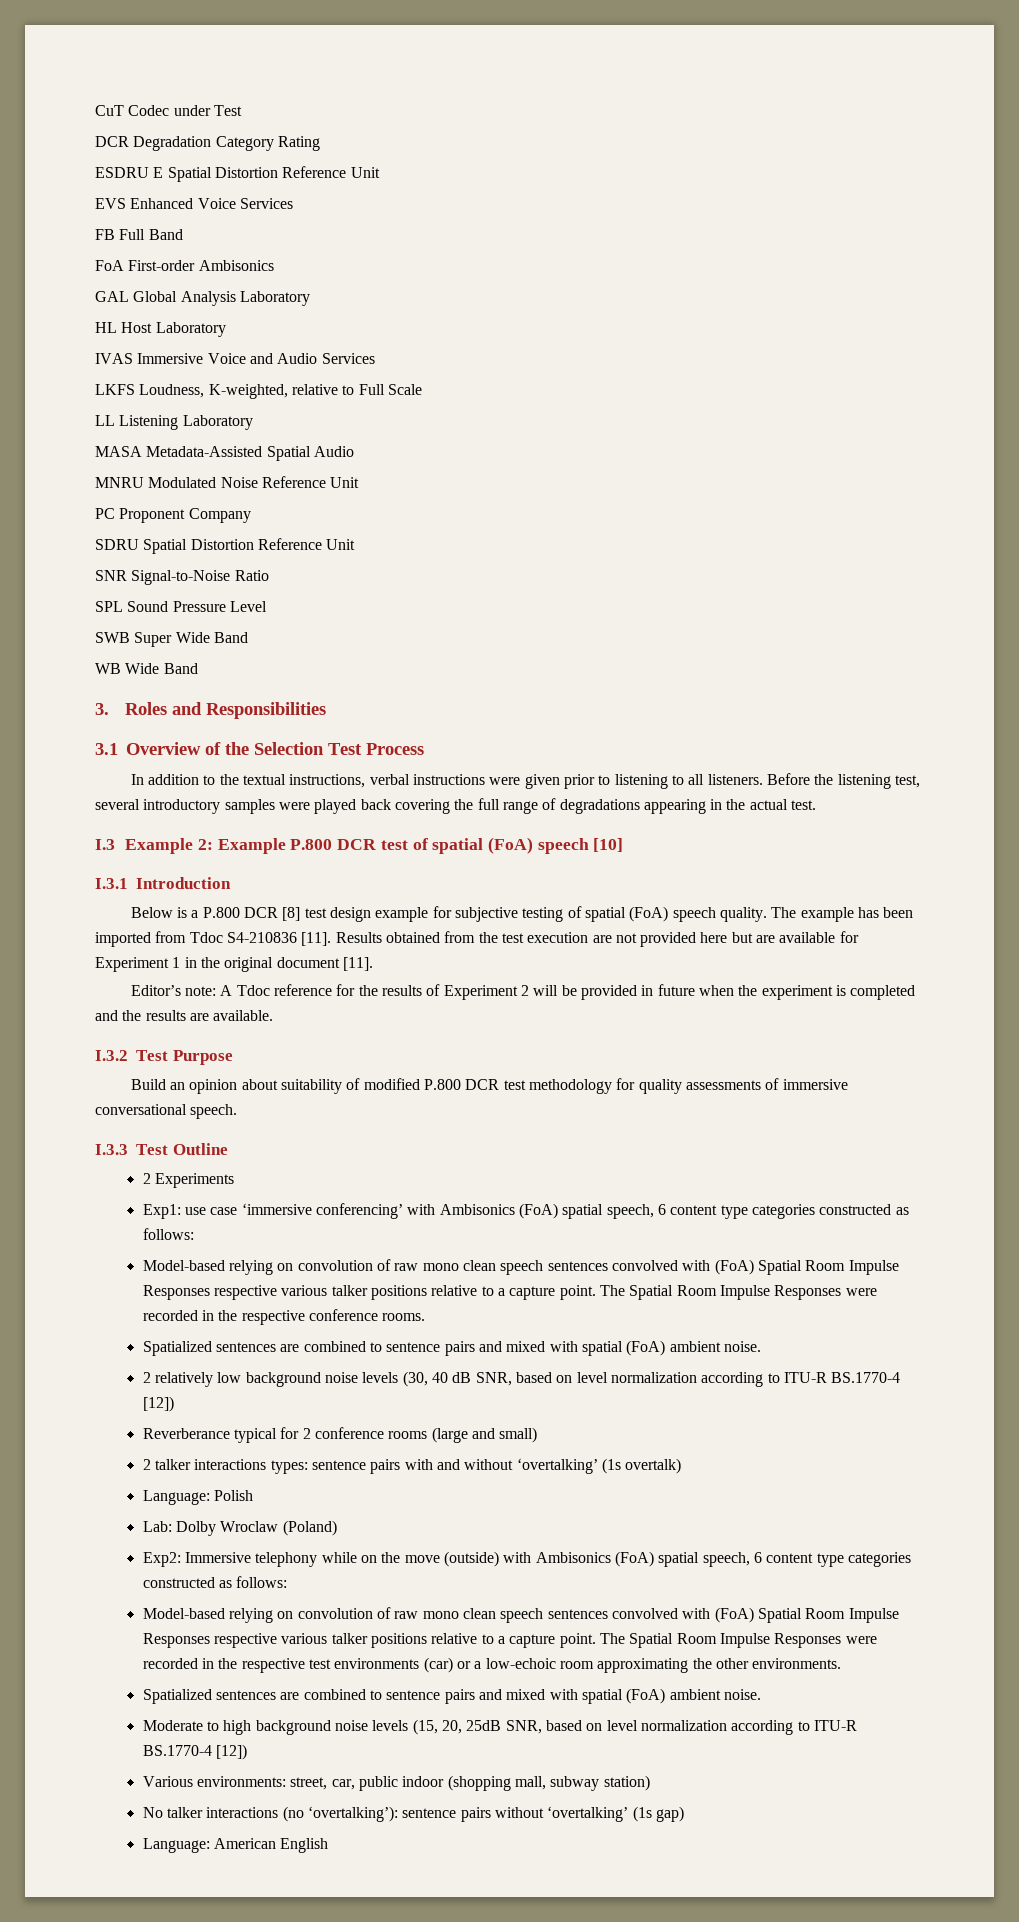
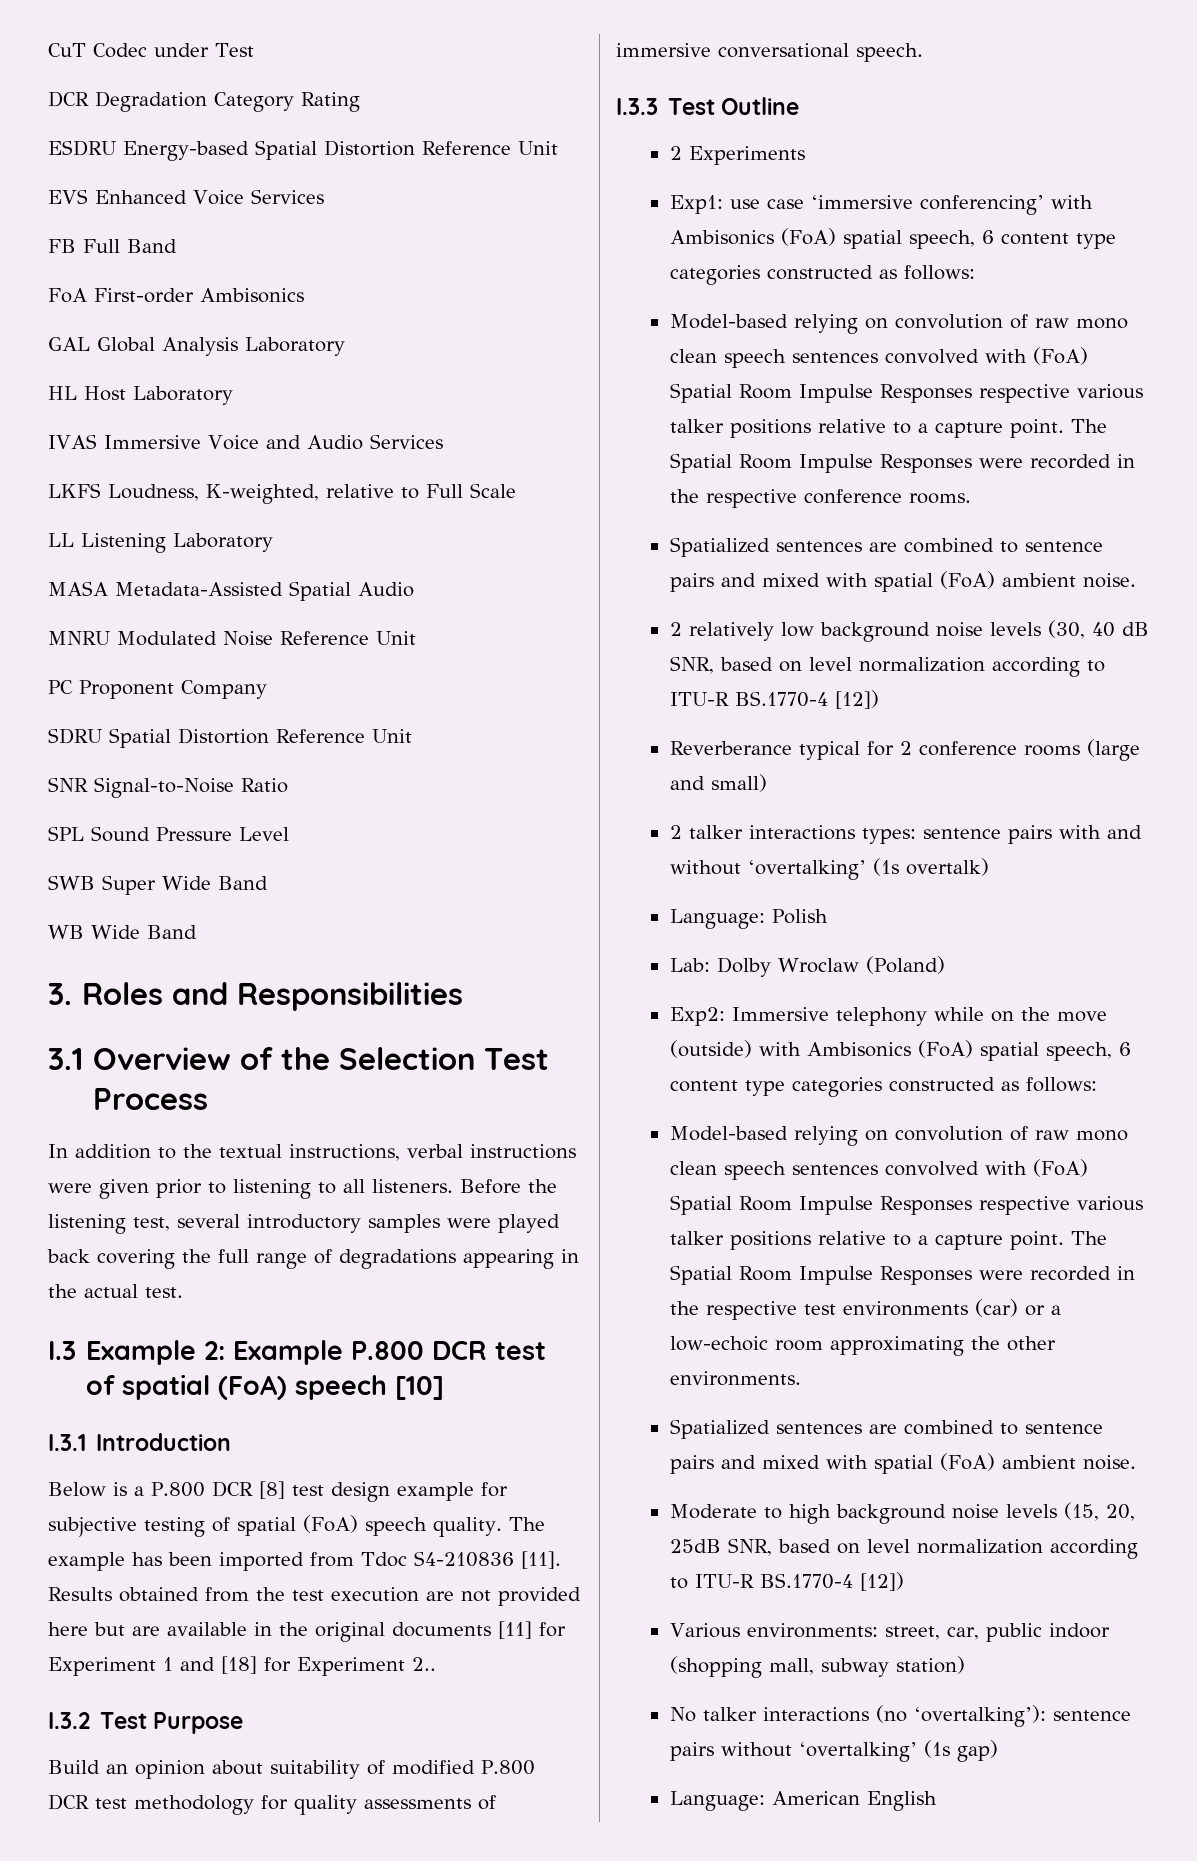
[153,167,164,178] E -> [123,141,249,161] Energy-based
[839,931,859,943] [95,957,373,972] [130,984,916,1000] [95,1010,274,1021] for Experiment 1 in the original document [11]. // Editor’s note: A Tdoc reference for the results of Experiment 2 will be provided in future when the experiment is completed and the results are available. -> [254,1621,566,1642] [48,1656,436,1676] in the original documents [11] for Experiment 1 and [18] for Experiment 2..

